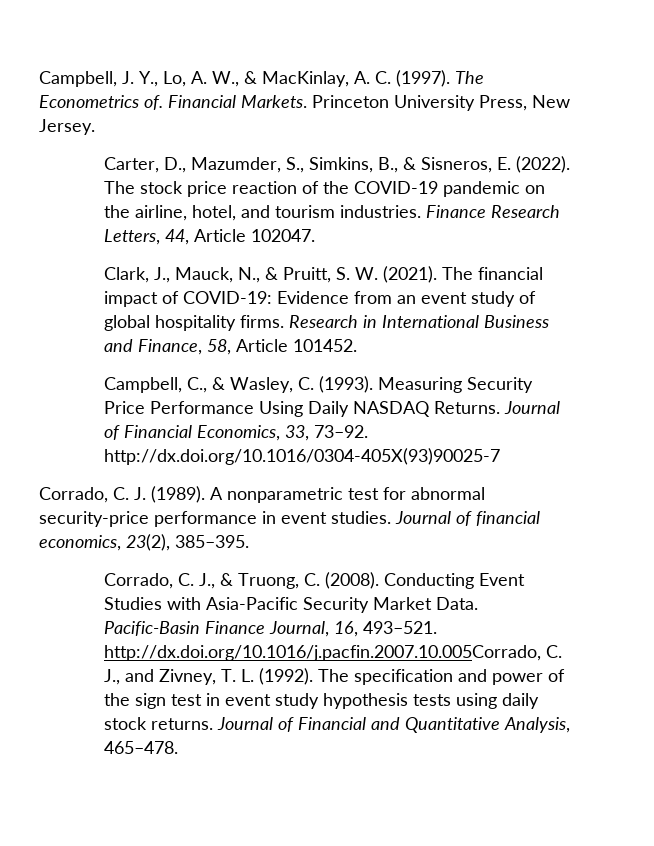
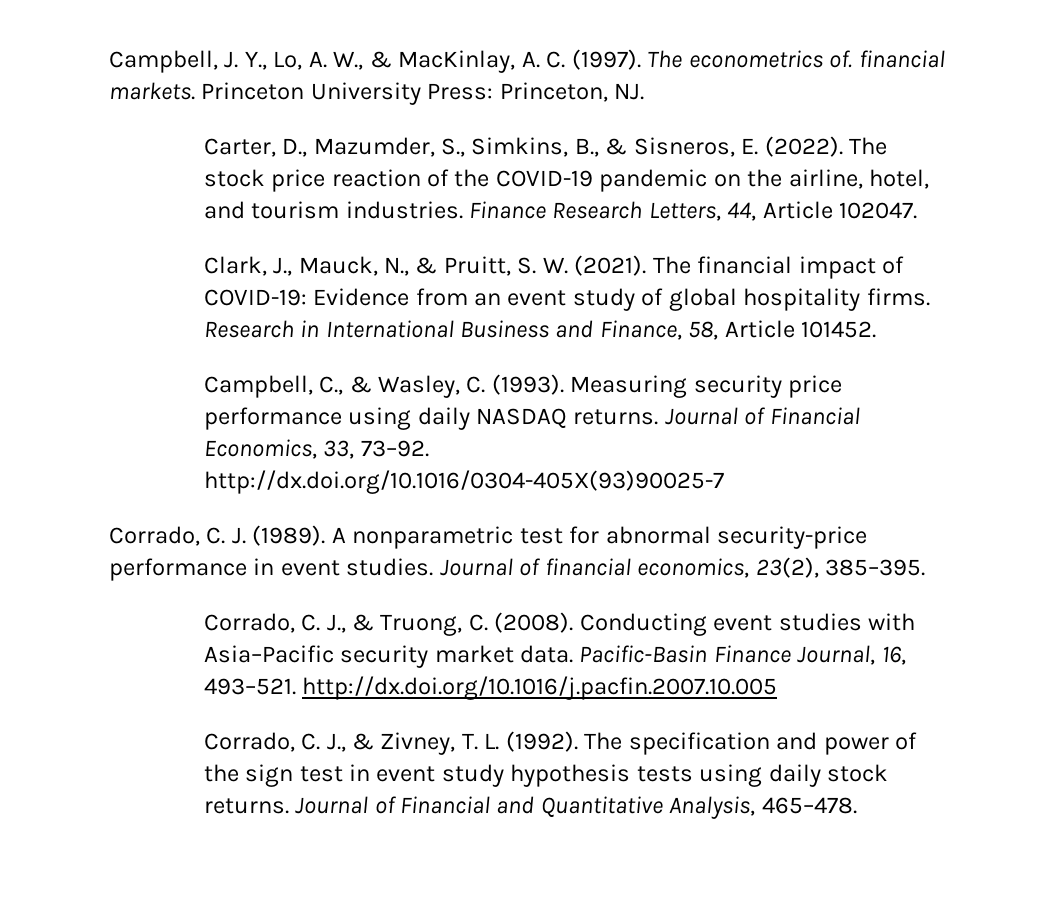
[39,95,570,111] [39,119,95,135] Econometrics of. Financial Markets. Princeton University Press, New Jersey. -> [688,50,945,68] [109,82,645,105] econometrics of. financial markets. Princeton University Press: Princeton, NJ.
[466,377,533,393] [103,401,500,417] Security Price Performance Using Daily NASDAQ Returns. -> [693,375,843,398] [203,407,659,430] security price performance using daily NASDAQ returns.
[478,573,525,586] [103,597,478,613] Event Studies with Asia-Pacific Security Market Data. -> [713,613,916,631] [203,645,573,668] event studies with Asia–Pacific security market data.
[103,645,562,661] [103,669,154,685] http://dx.doi.org/10.1016/j.pacfin.2007.10.005Corrado, C. J., and -> [302,676,778,700] [203,732,374,752] http://dx.doi.org/10.1016/j.pacfin.2007.10.005 // Corrado, C. J., &

